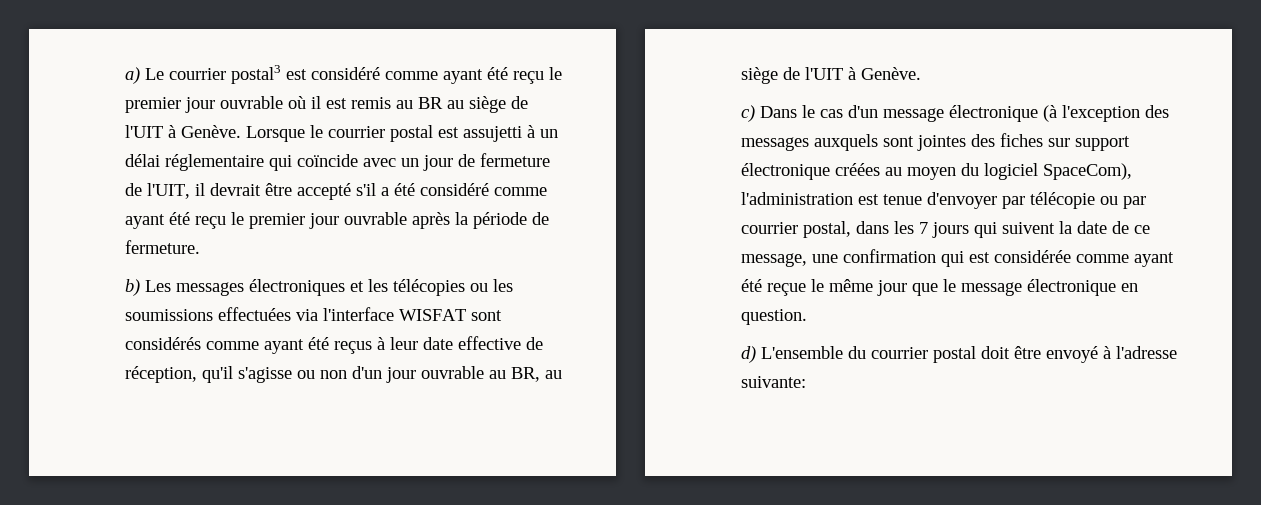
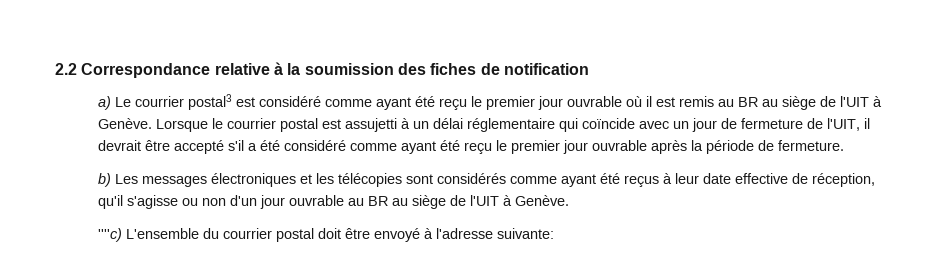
(124, 75) none -> [55,62,589,78] 2.2 Correspondance relative à la soumission des fiches de notification //
[469,279,513,292] [124,307,466,321] ou les soumissions effectuées via l'interface WISFAT -> (402, 180) none
[510,367,540,382] BR, -> [367,196,388,206] BR
[740,105,1169,122] [740,133,1130,151] [740,163,1132,180] [740,192,1146,209] [740,221,1150,238] [740,249,1174,267] [740,279,1138,296] [740,309,807,325] [740,346,756,363] c) Dans le cas d'un message électronique (à l'exception des messages auxquels sont jointes des fiches sur support électronique créées au moyen du logiciel SpaceCom), l'administration est tenue d'envoyer par télécopie ou par courrier postal, dans les 7 jours qui suivent la date de ce message, une confirmation qui est considérée comme ayant été reçue le même jour que le message électronique en question. // d) -> [97,228,122,242] ''''c)

